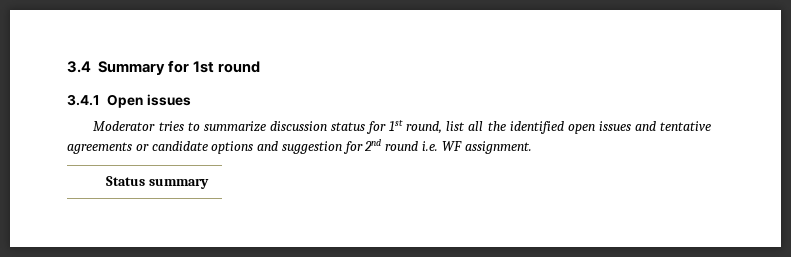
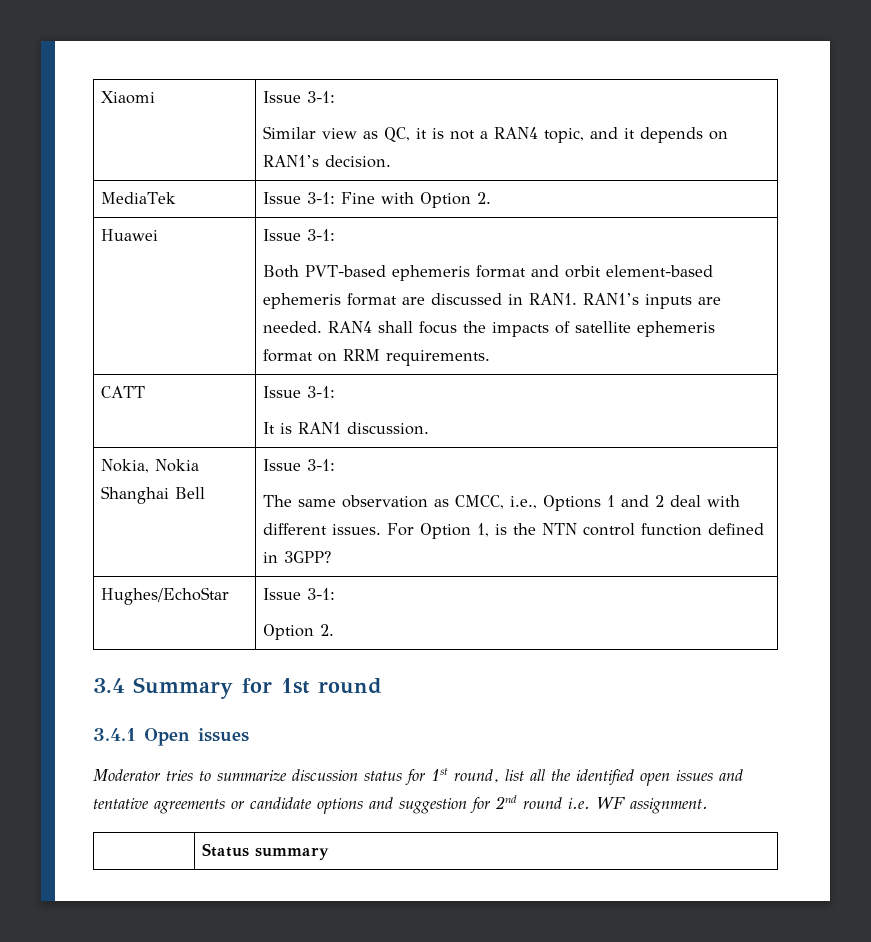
(67, 67) none -> [101,91,156,104] [263,91,336,103] [263,126,729,143] [263,155,392,168] [101,192,177,204] [263,192,492,208] [101,229,159,241] [263,229,336,241] [263,265,714,281] [263,293,722,309] [263,321,716,337] [263,349,491,366] [101,386,146,398] [263,386,336,398] [263,422,430,435] [101,459,200,473] [101,486,206,504] [263,459,336,471] [263,495,741,511] [263,523,765,539] [263,551,332,563] [101,587,230,605] [263,588,336,600] [263,624,335,640] Xiaomi | Issue 3-1: // Similar view as QC, it is not a RAN4 topic, and it depends on RAN1’s decision. // MediaTek | Issue 3-1: Fine with Option 2. // Huawei | Issue 3-1: // Both PVT-based ephemeris format and orbit element-based ephemeris format are discussed in RAN1. RAN1’s inputs are needed. RAN4 shall focus the impacts of satellite ephemeris format on RRM requirements. // CATT | Issue 3-1: // It is RAN1 discussion. // Nokia, Nokia Shanghai Bell | Issue 3-1: // The same observation as CMCC, i.e., Options 1 and 2 deal with different issues. For Option 1, is the NTN control function defined in 3GPP? // Hughes/EchoStar | Issue 3-1: // Option 2. //

